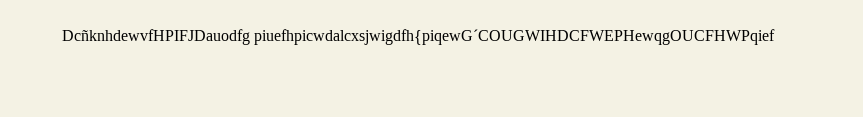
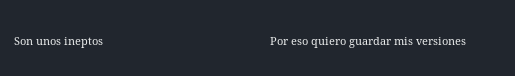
[62,29,776,45] DcñknhdewvfHPIFJDauodfg piuefhpicwdalcxsjwigdfh{piqewG´COUGWIHDCFWEPHewqgOUCFHWPqief -> [14,37,103,48] [270,37,466,48] Son unos ineptos // Por eso quiero guardar mis versiones

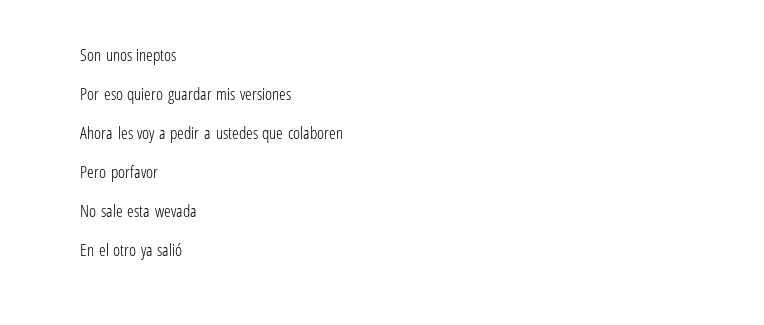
(466, 41) none -> [80,126,343,143] [80,165,158,182] [80,204,197,217] [80,243,183,260] // Ahora les voy a pedir a ustedes que colaboren // Pero porfavor // No sale esta wevada // En el otro ya salió

